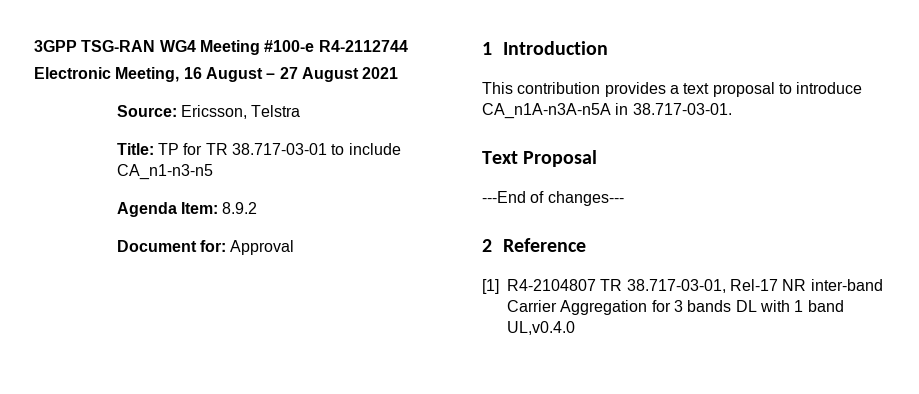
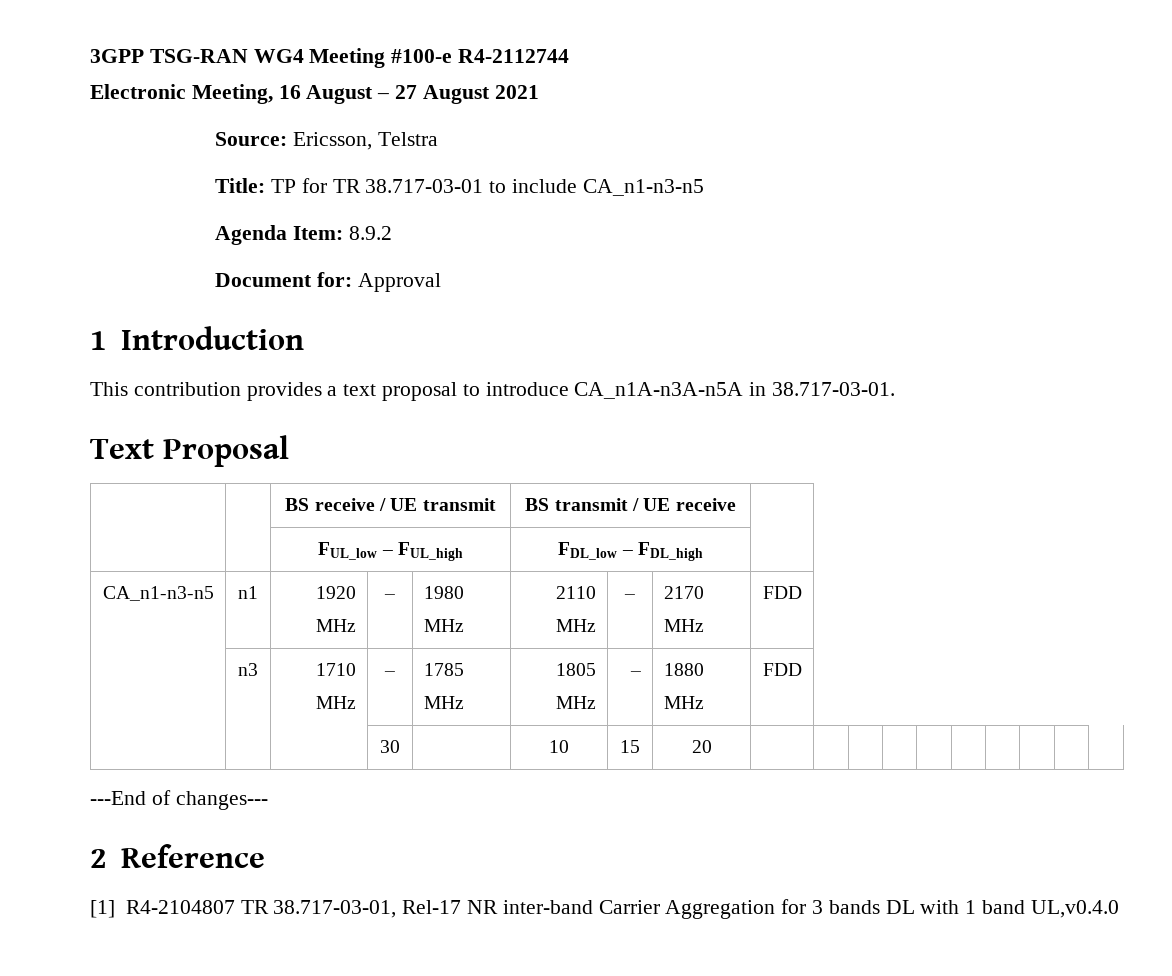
(598, 158) none -> [285,498,496,511] [525,498,736,511] [318,542,463,561] [558,542,703,561] [102,586,214,601] [238,586,258,599] [316,586,357,599] [316,619,357,632] [384,594,395,599] [423,586,464,599] [423,619,464,632] [556,586,597,599] [556,619,597,632] [624,594,635,599] [663,586,704,599] [663,619,704,632] [762,586,802,599] [238,663,258,676] [316,663,357,676] [316,696,357,709] [384,671,395,676] [423,663,464,676] [423,696,464,709] [556,663,597,676] [556,696,597,709] [630,671,642,676] [663,663,704,676] [663,696,704,709] [762,663,802,676] [380,740,400,753] [549,740,569,753] [620,740,640,753] [691,740,712,753] // | | BS receive / UE transmit | BS transmit / UE receive | // | | FUL_low – FUL_high | FDL_low – FDL_high | // CA_n1-n3-n5 | n1 | 1920 MHz | – | 1980 MHz | 2110 MHz | – | 2170 MHz | FDD // | n3 | 1710 MHz | – | 1785 MHz | 1805 MHz | – | 1880 MHz | FDD // | | | 30 | | 10 | 15 | 20 | | | | | | | | | |

